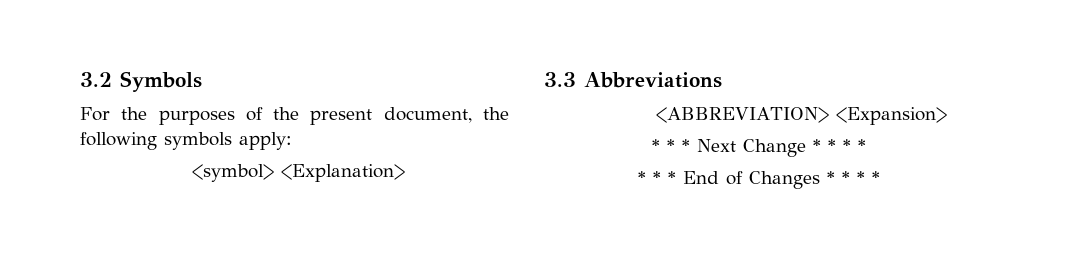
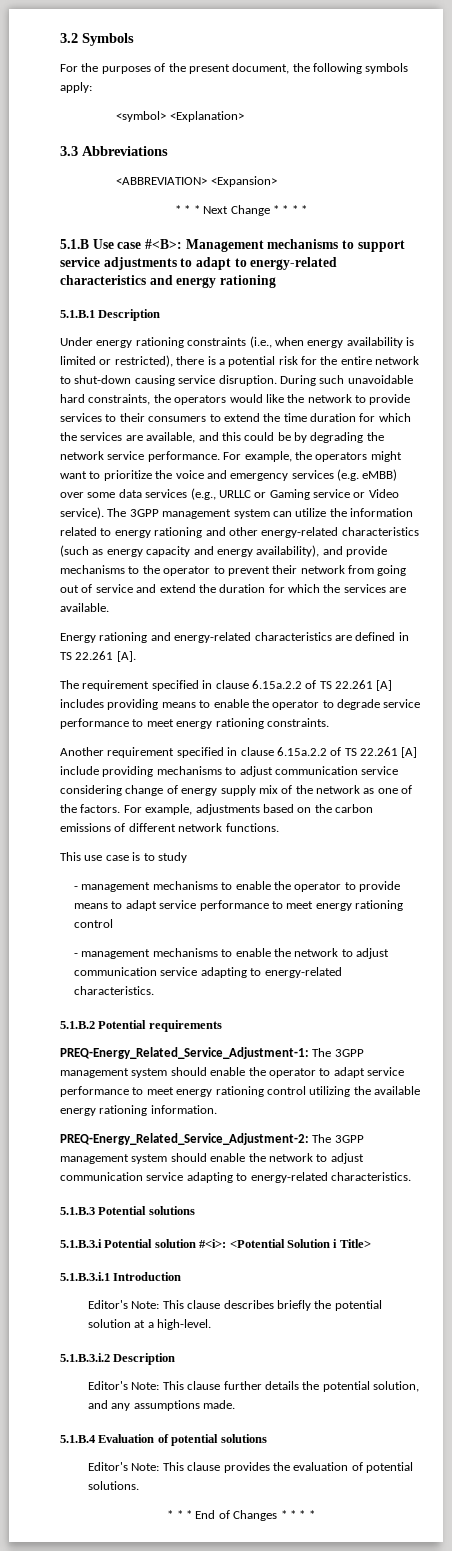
(866, 145) none -> [60,239,405,252] [60,257,338,270] [60,275,276,288] [60,309,161,321] [60,336,414,348] [60,355,420,367] [60,375,413,386] [60,394,411,405] [60,413,411,422] [60,432,384,443] [60,451,402,462] [60,469,398,481] [60,488,399,500] [60,507,413,519] [60,527,419,538] [60,545,387,557] [60,565,407,576] [60,584,407,593] [60,603,109,612] [60,632,409,643] [60,651,136,662] [60,680,393,691] [60,699,421,710] [60,718,329,729] [60,747,418,758] [60,766,399,777] [60,785,413,796] [60,804,373,815] [60,823,279,832] [60,852,187,863] [74,881,401,892] [74,900,404,911] [74,919,114,928] [74,948,390,959] [74,967,342,978] [74,986,155,995] [60,1020,222,1032] [60,1047,364,1059] [60,1067,404,1078] [60,1086,420,1097] [60,1105,217,1116] [60,1133,364,1145] [60,1153,364,1164] [60,1172,411,1183] [60,1206,195,1215] [60,1239,371,1248] [60,1272,182,1281] [88,1300,382,1311] [88,1319,212,1330] [60,1353,176,1365] [88,1381,420,1392] [88,1400,236,1411] [60,1434,267,1446] [88,1462,414,1473] [88,1481,140,1490] // 5.1.B Use case #<B>: Management mechanisms to support service adjustments to adapt to energy-related characteristics and energy rationing // 5.1.B.1 Description // Under energy rationing constraints (i.e., when energy availability is limited or restricted), there is a potential risk for the entire network to shut-down causing service disruption. During such unavoidable hard constraints, the operators would like the network to provide services to their consumers to extend the time duration for which the services are available, and this could be by degrading the network service performance. For example, the operators might want to prioritize the voice and emergency services (e.g. eMBB) over some data services (e.g., URLLC or Gaming service or Video service). The 3GPP management system can utilize the information related to energy rationing and other energy-related characteristics (such as energy capacity and energy availability), and provide mechanisms to the operator to prevent their network from going out of service and extend the duration for which the services are available. // Energy rationing and energy-related characteristics are defined in TS 22.261 [A]. // The requirement specified in clause 6.15a.2.2 of TS 22.261 [A] includes providing means to enable the operator to degrade service performance to meet energy rationing constraints. // Another requirement specified in clause 6.15a.2.2 of TS 22.261 [A] include providing mechanisms to adjust communication service considering change of energy supply mix of the network as one of the factors. For example, adjustments based on the carbon emissions of different network functions. // This use case is to study // - management mechanisms to enable the operator to provide means to adapt service performance to meet energy rationing control // - management mechanisms to enable the network to adjust communication service adapting to energy-related characteristics. // 5.1.B.2 Potential requirements // PREQ-Energy_Related_Service_Adjustment-1: The 3GPP management system should enable the operator to adapt service performance to meet energy rationing control utilizing the available energy rationing information. // PREQ-Energy_Related_Service_Adjustment-2: The 3GPP management system should enable the network to adjust communication service adapting to energy-related characteristics. // 5.1.B.3 Potential solutions // 5.1.B.3.i Potential solution #<i>: <Potential Solution i Title> // 5.1.B.3.i.1 Introduction // Editor's Note: This clause describes briefly the potential solution at a high-level. // 5.1.B.3.i.2 Description // Editor's Note: This clause further details the potential solution, and any assumptions made. // 5.1.B.4 Evaluation of potential solutions // Editor's Note: This clause provides the evaluation of potential solutions.

